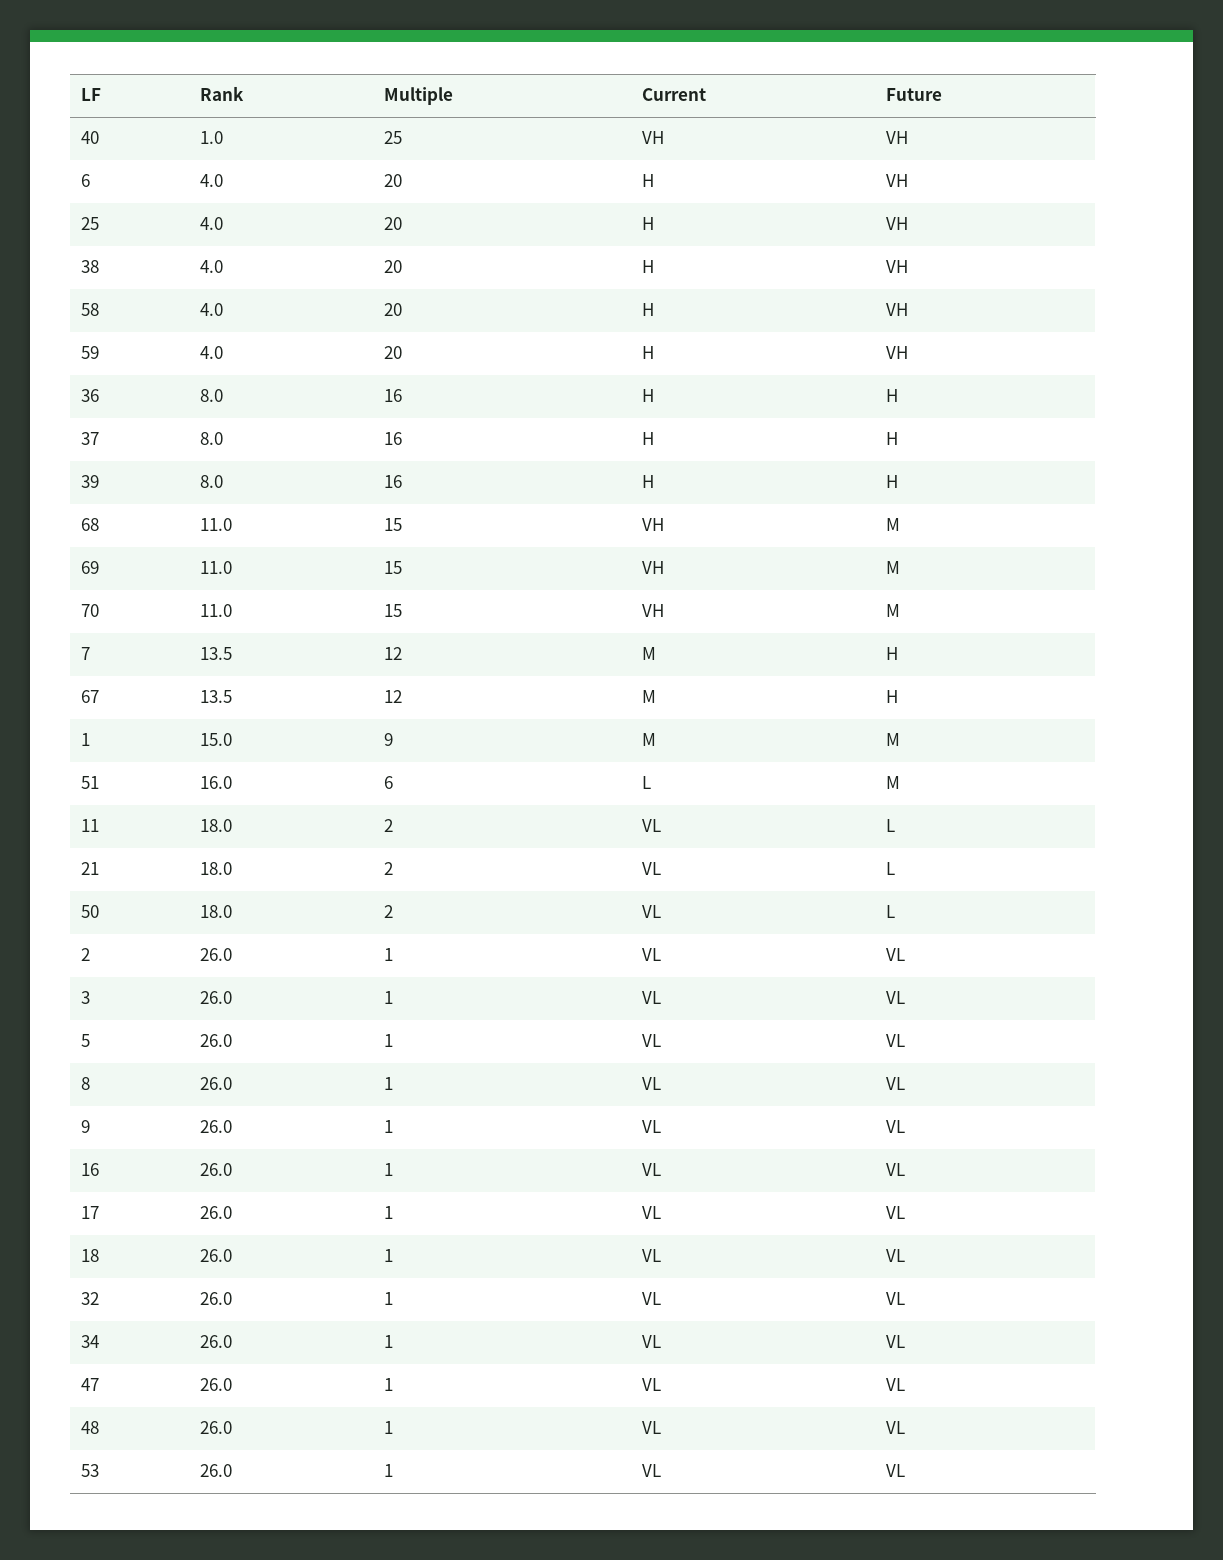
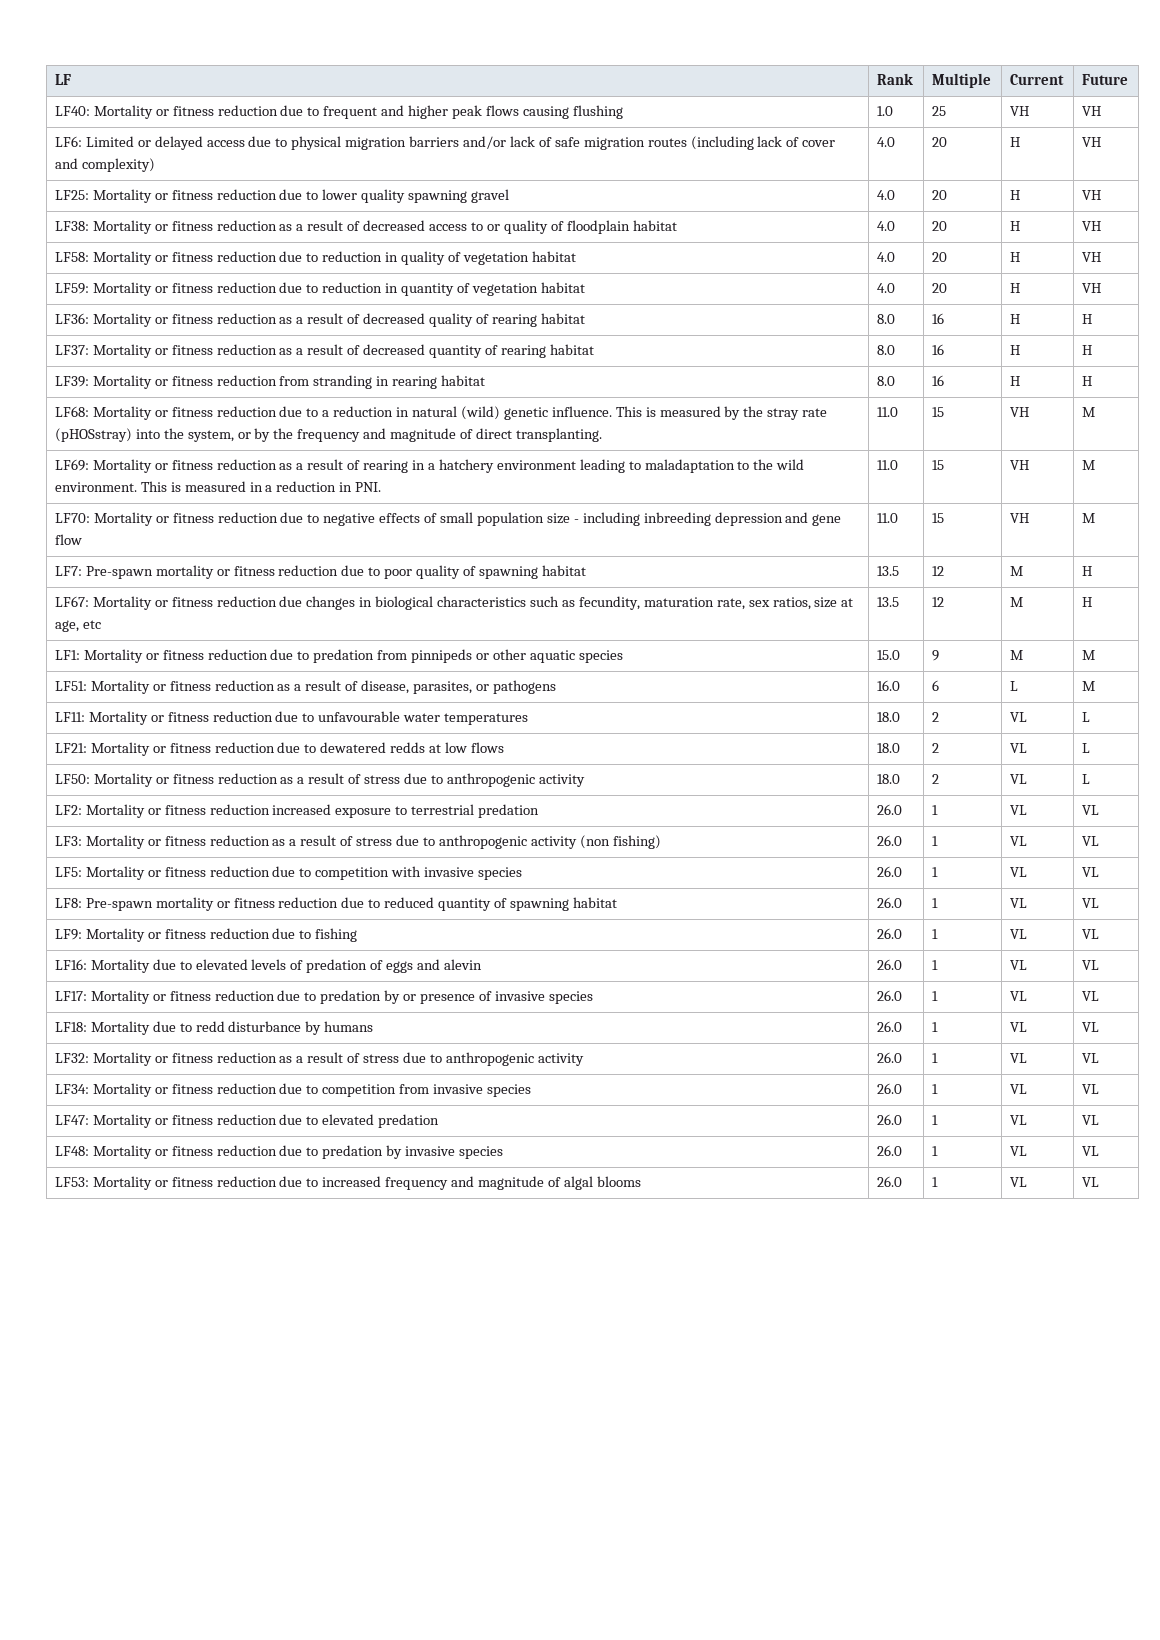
[80,131,99,144] [199,131,223,144] [383,131,402,144] [641,131,664,144] [885,131,908,144] [80,174,90,187] [199,174,223,187] [383,174,402,187] [641,174,654,187] [885,174,908,187] [80,217,99,230] [199,217,223,230] [383,217,402,230] [641,217,654,230] [885,217,908,230] [80,260,99,273] [199,260,223,273] [383,260,402,273] [641,260,654,273] [885,260,908,273] [80,303,99,316] [199,303,223,316] [383,303,402,316] [641,303,654,316] [885,303,908,316] [80,346,99,359] [199,346,223,359] [383,346,402,359] [641,346,654,359] [885,346,908,359] [80,389,99,402] [199,389,223,402] [383,389,402,402] [641,389,654,402] [885,389,898,402] [80,432,99,445] [199,432,223,445] [383,432,402,445] [641,432,654,445] [885,432,898,445] [80,475,99,488] [199,475,223,488] [383,475,402,488] [641,475,654,488] [885,475,898,488] [80,518,99,531] [199,518,232,531] [383,518,402,531] [641,518,664,531] [885,518,900,531] [80,561,99,574] [199,561,232,574] [383,561,402,574] [641,561,664,574] [885,561,900,574] [80,604,99,617] [199,604,232,617] [383,604,402,617] [641,604,664,617] [885,604,900,617] [80,647,90,660] [199,647,232,660] [383,647,402,660] [641,647,656,660] [885,647,898,660] [80,690,99,703] [199,690,232,703] [383,690,402,703] [641,690,656,703] [885,690,898,703] [80,733,90,746] [199,733,232,746] [383,733,393,746] [641,733,656,746] [885,733,900,746] [80,776,99,789] [199,776,232,789] [383,776,393,789] [641,776,651,789] [885,776,900,789] [80,819,99,832] [199,819,232,832] [383,819,393,832] [641,819,661,832] [885,819,895,832] [80,862,99,875] [199,862,232,875] [383,862,393,875] [641,862,661,875] [885,862,895,875] [80,905,99,918] [199,905,232,918] [383,905,393,918] [641,905,661,918] [885,905,895,918] [80,948,90,961] [199,948,232,961] [383,948,393,961] [641,948,661,961] [885,948,905,961] [80,991,90,1004] [199,991,232,1004] [383,991,393,1004] [641,991,661,1004] [885,991,905,1004] [80,1034,90,1047] [199,1034,232,1047] [383,1034,393,1047] [641,1034,661,1047] [885,1034,905,1047] [80,1077,90,1090] [199,1077,232,1090] [383,1077,393,1090] [641,1077,661,1090] [885,1077,905,1090] [80,1120,90,1133] [199,1120,232,1133] [383,1120,393,1133] [641,1120,661,1133] [885,1120,905,1133] [80,1163,99,1176] [199,1163,232,1176] [383,1163,393,1176] [641,1163,661,1176] [885,1163,905,1176] [80,1206,99,1219] [199,1206,232,1219] [383,1206,393,1219] [641,1206,661,1219] [885,1206,905,1219] [80,1249,99,1262] [199,1249,232,1262] [383,1249,393,1262] [641,1249,661,1262] [885,1249,905,1262] [80,1292,99,1305] [199,1292,232,1305] [383,1292,393,1305] [641,1292,661,1305] [885,1292,905,1305] [80,1335,99,1348] [199,1335,232,1348] [383,1335,393,1348] [641,1335,661,1348] [885,1335,905,1348] [80,1378,99,1391] [199,1378,232,1391] [383,1378,393,1391] [641,1378,661,1391] [885,1378,905,1391] [80,1421,99,1434] [199,1421,232,1434] [383,1421,393,1434] [641,1421,661,1434] [885,1421,905,1434] [80,1464,99,1477] 40 | 1.0 | 25 | VH | VH // 6 | 4.0 | 20 | H | VH // 25 | 4.0 | 20 | H | VH // 38 | 4.0 | 20 | H | VH // 58 | 4.0 | 20 | H | VH // 59 | 4.0 | 20 | H | VH // 36 | 8.0 | 16 | H | H // 37 | 8.0 | 16 | H | H // 39 | 8.0 | 16 | H | H // 68 | 11.0 | 15 | VH | M // 69 | 11.0 | 15 | VH | M // 70 | 11.0 | 15 | VH | M // 7 | 13.5 | 12 | M | H // 67 | 13.5 | 12 | M | H // 1 | 15.0 | 9 | M | M // 51 | 16.0 | 6 | L | M // 11 | 18.0 | 2 | VL | L // 21 | 18.0 | 2 | VL | L // 50 | 18.0 | 2 | VL | L // 2 | 26.0 | 1 | VL | VL // 3 | 26.0 | 1 | VL | VL // 5 | 26.0 | 1 | VL | VL // 8 | 26.0 | 1 | VL | VL // 9 | 26.0 | 1 | VL | VL // 16 | 26.0 | 1 | VL | VL // 17 | 26.0 | 1 | VL | VL // 18 | 26.0 | 1 | VL | VL // 32 | 26.0 | 1 | VL | VL // 34 | 26.0 | 1 | VL | VL // 47 | 26.0 | 1 | VL | VL // 48 | 26.0 | 1 | VL | VL // 53 -> [54,105,623,119] [876,106,893,116] [931,106,946,116] [1009,106,1029,116] [1081,106,1101,116] [54,136,836,150] [54,158,155,172] [876,137,895,147] [931,137,947,147] [1009,137,1020,147] [1081,137,1101,147] [54,189,510,203] [876,190,895,200] [931,190,947,200] [1009,190,1020,200] [1081,190,1101,200] [54,220,677,234] [876,221,895,231] [931,221,947,231] [1009,221,1020,231] [1081,221,1101,231] [54,251,576,265] [876,252,895,262] [931,252,947,262] [1009,252,1020,262] [1081,252,1101,262] [54,282,585,296] [876,283,895,293] [931,283,947,293] [1009,283,1020,293] [1081,283,1101,293] [54,313,585,327] [876,314,895,324] [931,313,944,324] [1009,314,1020,324] [1081,314,1092,324] [54,344,594,358] [876,345,895,355] [931,344,944,355] [1009,345,1020,355] [1081,345,1092,355] [54,375,486,389] [876,376,895,386] [931,375,944,386] [1009,376,1020,386] [1081,376,1092,386] [54,406,828,420] [54,428,602,442] [876,407,898,417] [931,407,944,417] [1009,407,1029,417] [1081,407,1095,417] [54,459,805,473] [54,481,382,492] [876,460,898,470] [931,460,944,470] [1009,460,1029,470] [1081,460,1095,470] [54,512,842,526] [54,534,82,545] [876,513,898,523] [931,513,944,523] [1009,513,1029,523] [1081,513,1095,523] [54,565,586,579] [876,566,899,576] [931,566,944,576] [1009,566,1023,576] [1081,566,1092,576] [54,596,854,610] [54,620,101,632] [876,597,899,607] [931,597,944,607] [1009,597,1023,607] [1081,597,1092,607] [54,649,623,663] [876,650,900,660] [931,650,939,661] [1009,650,1023,660] [1081,650,1095,660] [54,680,556,694] [876,680,900,691] [931,680,939,691] [1009,681,1018,691] [1081,681,1095,691] [54,711,529,725] [876,712,900,722] [931,712,939,722] [1009,712,1027,722] [1081,712,1090,722] [54,742,504,756] [876,743,900,753] [931,743,939,753] [1009,743,1027,753] [1081,743,1090,753] [54,773,585,787] [876,774,900,784] [931,774,939,784] [1009,774,1027,784] [1081,774,1090,784] [54,804,540,818] [876,804,902,815] [931,805,938,815] [1009,805,1027,815] [1081,805,1099,815] [54,835,661,849] [876,835,902,846] [931,836,938,846] [1009,836,1027,846] [1081,836,1099,846] [54,866,523,880] [876,866,902,877] [931,867,938,877] [1009,867,1027,877] [1081,867,1099,877] [54,897,617,911] [876,897,902,908] [931,898,938,908] [1009,898,1027,908] [1081,898,1099,908] [54,928,358,942] [876,928,902,939] [931,929,938,939] [1009,929,1027,939] [1081,929,1099,939] [54,959,482,973] [876,959,902,970] [931,960,938,970] [1009,960,1027,970] [1081,960,1099,970] [54,990,593,1004] [876,990,902,1001] [931,991,938,1001] [1009,991,1027,1001] [1081,991,1099,1001] [54,1021,374,1035] [876,1021,902,1032] [931,1022,938,1032] [1009,1022,1027,1032] [1081,1022,1099,1032] [54,1052,584,1066] [876,1052,902,1063] [931,1053,938,1063] [1009,1053,1027,1063] [1081,1053,1099,1063] [54,1083,532,1097] [876,1083,902,1094] [931,1084,938,1094] [1009,1084,1027,1094] [1081,1084,1099,1094] [54,1114,440,1128] [876,1114,902,1125] [931,1115,938,1125] [1009,1115,1027,1125] [1081,1115,1099,1125] [54,1145,504,1159] [876,1145,902,1156] [931,1146,938,1156] [1009,1146,1027,1156] [1081,1146,1099,1156] [54,1176,641,1190] LF40: Mortality or fitness reduction due to frequent and higher peak flows causing flushing | 1.0 | 25 | VH | VH // LF6: Limited or delayed access due to physical migration barriers and/or lack of safe migration routes (including lack of cover and complexity) | 4.0 | 20 | H | VH // LF25: Mortality or fitness reduction due to lower quality spawning gravel | 4.0 | 20 | H | VH // LF38: Mortality or fitness reduction as a result of decreased access to or quality of floodplain habitat | 4.0 | 20 | H | VH // LF58: Mortality or fitness reduction due to reduction in quality of vegetation habitat | 4.0 | 20 | H | VH // LF59: Mortality or fitness reduction due to reduction in quantity of vegetation habitat | 4.0 | 20 | H | VH // LF36: Mortality or fitness reduction as a result of decreased quality of rearing habitat | 8.0 | 16 | H | H // LF37: Mortality or fitness reduction as a result of decreased quantity of rearing habitat | 8.0 | 16 | H | H // LF39: Mortality or fitness reduction from stranding in rearing habitat | 8.0 | 16 | H | H // LF68: Mortality or fitness reduction due to a reduction in natural (wild) genetic influence. This is measured by the stray rate (pHOSstray) into the system, or by the frequency and magnitude of direct transplanting. | 11.0 | 15 | VH | M // LF69: Mortality or fitness reduction as a result of rearing in a hatchery environment leading to maladaptation to the wild environment. This is measured in a reduction in PNI. | 11.0 | 15 | VH | M // LF70: Mortality or fitness reduction due to negative effects of small population size - including inbreeding depression and gene flow | 11.0 | 15 | VH | M // LF7: Pre-spawn mortality or fitness reduction due to poor quality of spawning habitat | 13.5 | 12 | M | H // LF67: Mortality or fitness reduction due changes in biological characteristics such as fecundity, maturation rate, sex ratios, size at age, etc | 13.5 | 12 | M | H // LF1: Mortality or fitness reduction due to predation from pinnipeds or other aquatic species | 15.0 | 9 | M | M // LF51: Mortality or fitness reduction as a result of disease, parasites, or pathogens | 16.0 | 6 | L | M // LF11: Mortality or fitness reduction due to unfavourable water temperatures | 18.0 | 2 | VL | L // LF21: Mortality or fitness reduction due to dewatered redds at low flows | 18.0 | 2 | VL | L // LF50: Mortality or fitness reduction as a result of stress due to anthropogenic activity | 18.0 | 2 | VL | L // LF2: Mortality or fitness reduction increased exposure to terrestrial predation | 26.0 | 1 | VL | VL // LF3: Mortality or fitness reduction as a result of stress due to anthropogenic activity (non fishing) | 26.0 | 1 | VL | VL // LF5: Mortality or fitness reduction due to competition with invasive species | 26.0 | 1 | VL | VL // LF8: Pre-spawn mortality or fitness reduction due to reduced quantity of spawning habitat | 26.0 | 1 | VL | VL // LF9: Mortality or fitness reduction due to fishing | 26.0 | 1 | VL | VL // LF16: Mortality due to elevated levels of predation of eggs and alevin | 26.0 | 1 | VL | VL // LF17: Mortality or fitness reduction due to predation by or presence of invasive species | 26.0 | 1 | VL | VL // LF18: Mortality due to redd disturbance by humans | 26.0 | 1 | VL | VL // LF32: Mortality or fitness reduction as a result of stress due to anthropogenic activity | 26.0 | 1 | VL | VL // LF34: Mortality or fitness reduction due to competition from invasive species | 26.0 | 1 | VL | VL // LF47: Mortality or fitness reduction due to elevated predation | 26.0 | 1 | VL | VL // LF48: Mortality or fitness reduction due to predation by invasive species | 26.0 | 1 | VL | VL // LF53: Mortality or fitness reduction due to increased frequency and magnitude of algal blooms

